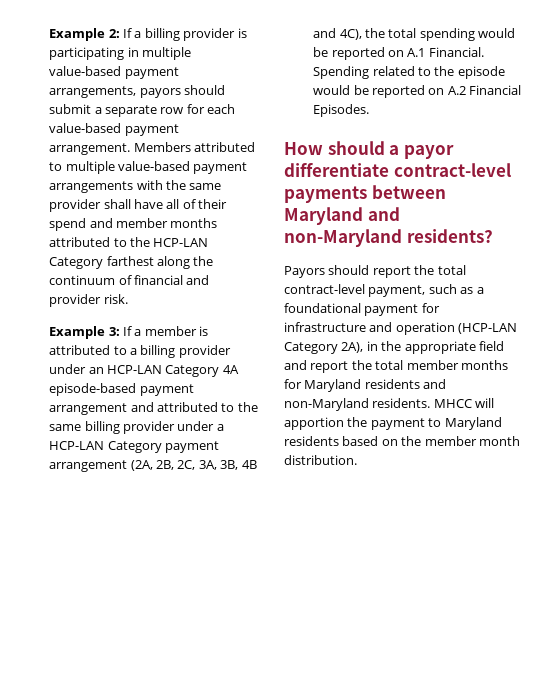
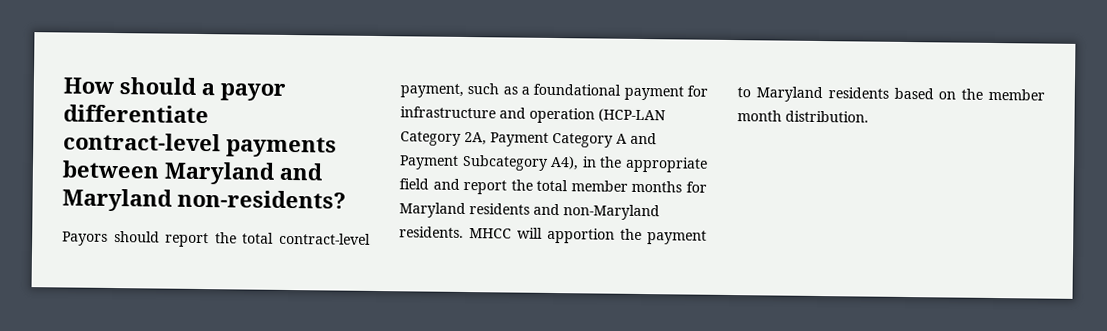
[49,28,247,41] [49,47,192,60] [49,66,179,79] [49,85,226,98] [49,104,236,117] [49,123,179,136] [49,142,256,155] [49,161,248,174] [49,180,222,193] [49,199,228,212] [49,218,218,231] [49,237,209,247] [49,256,214,269] [49,275,210,285] [49,294,128,307] [49,326,209,339] [49,345,231,358] [49,364,239,377] [49,383,194,396] [49,402,258,415] [49,421,224,434] [49,441,220,453] [49,460,257,472] [313,28,516,41] [313,47,484,60] [313,66,505,79] [313,85,522,98] [313,104,370,117] Example 2: If a billing provider is participating in multiple value-based payment arrangements, payors should submit a separate row for each value-based payment arrangement. Members attributed to multiple value-based payment arrangements with the same provider shall have all of their spend and member months attributed to the HCP-LAN Category farthest along the continuum of financial and provider risk. // Example 3: If a member is attributed to a billing provider under an HCP-LAN Category 4A episode-based payment arrangement and attributed to the same billing provider under a HCP-LAN Category payment arrangement (2A, 2B, 2C, 3A, 3B, 4B and 4C), the total spending would be reported on A.1 Financial. Spending related to the episode would be reported on A.2 Financial Episodes. // -> (63, 86) none
[284,229,493,247] non-Maryland residents? -> [62,188,346,212] Maryland non-residents?
[341,342,364,353] 2A), -> [464,131,657,148] [399,154,580,171] 2A, Payment Category A and Payment Subcategory A4),

